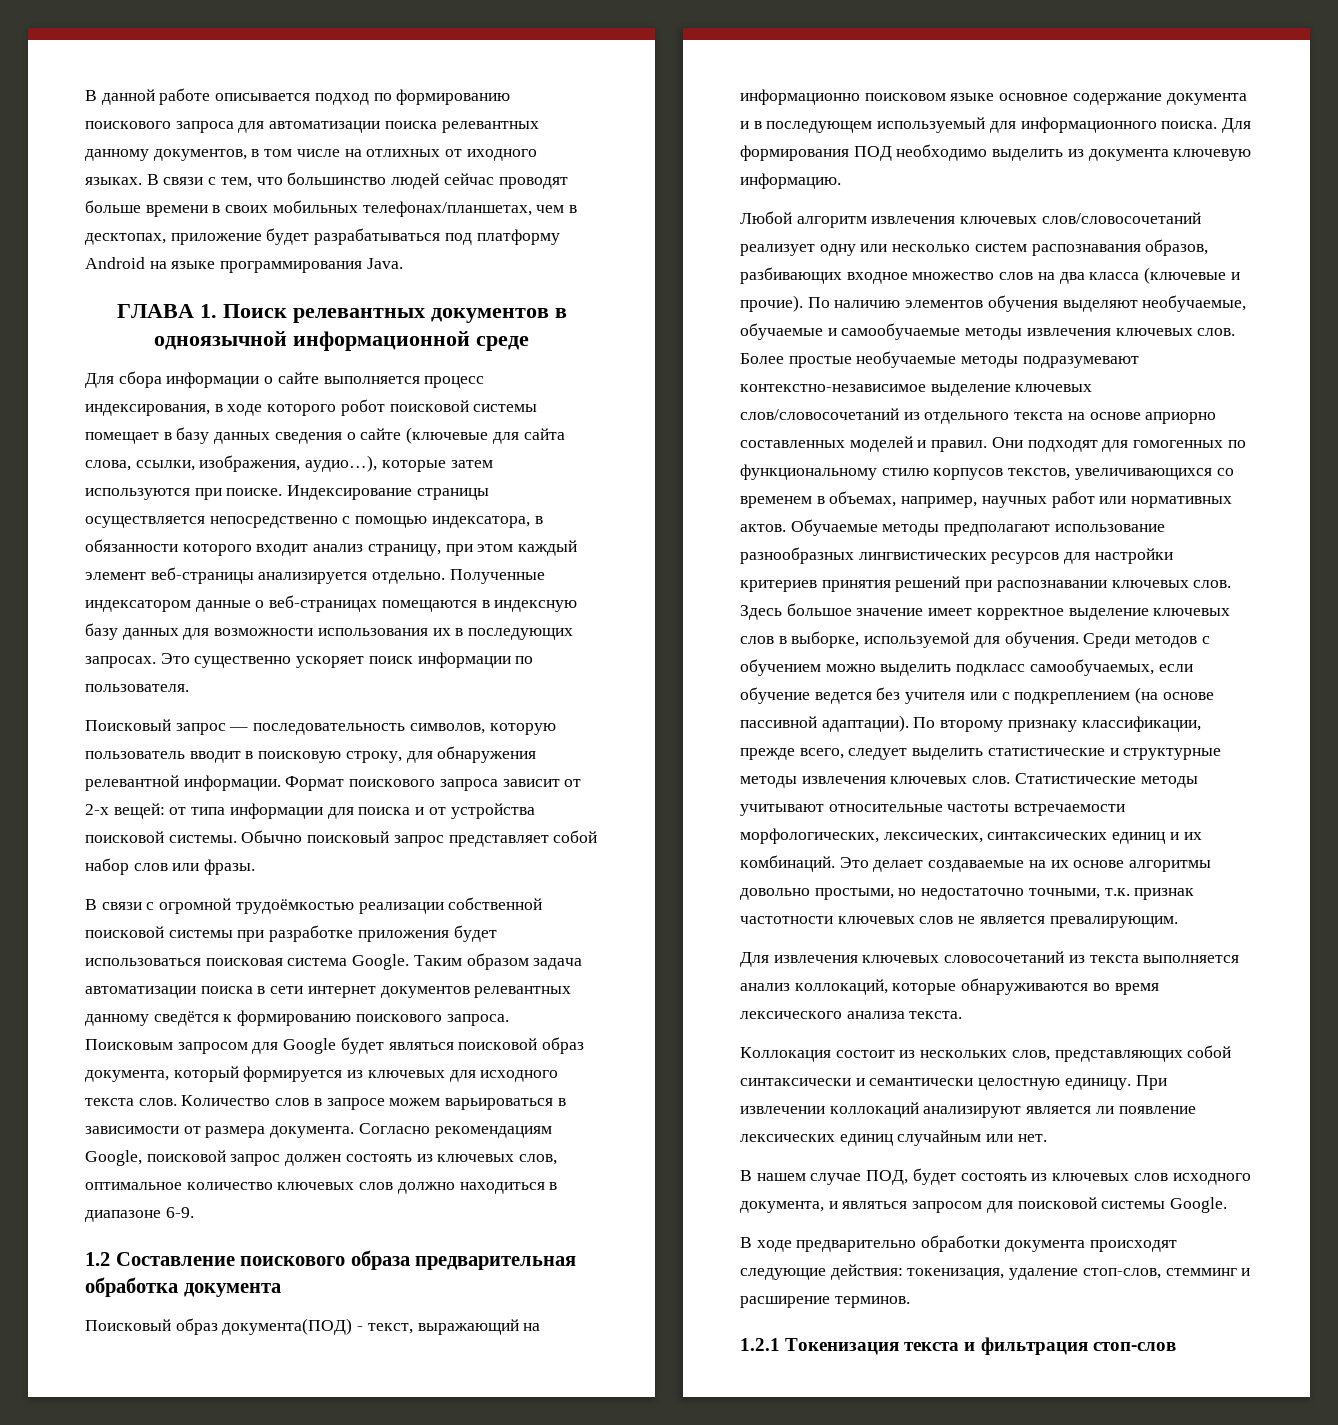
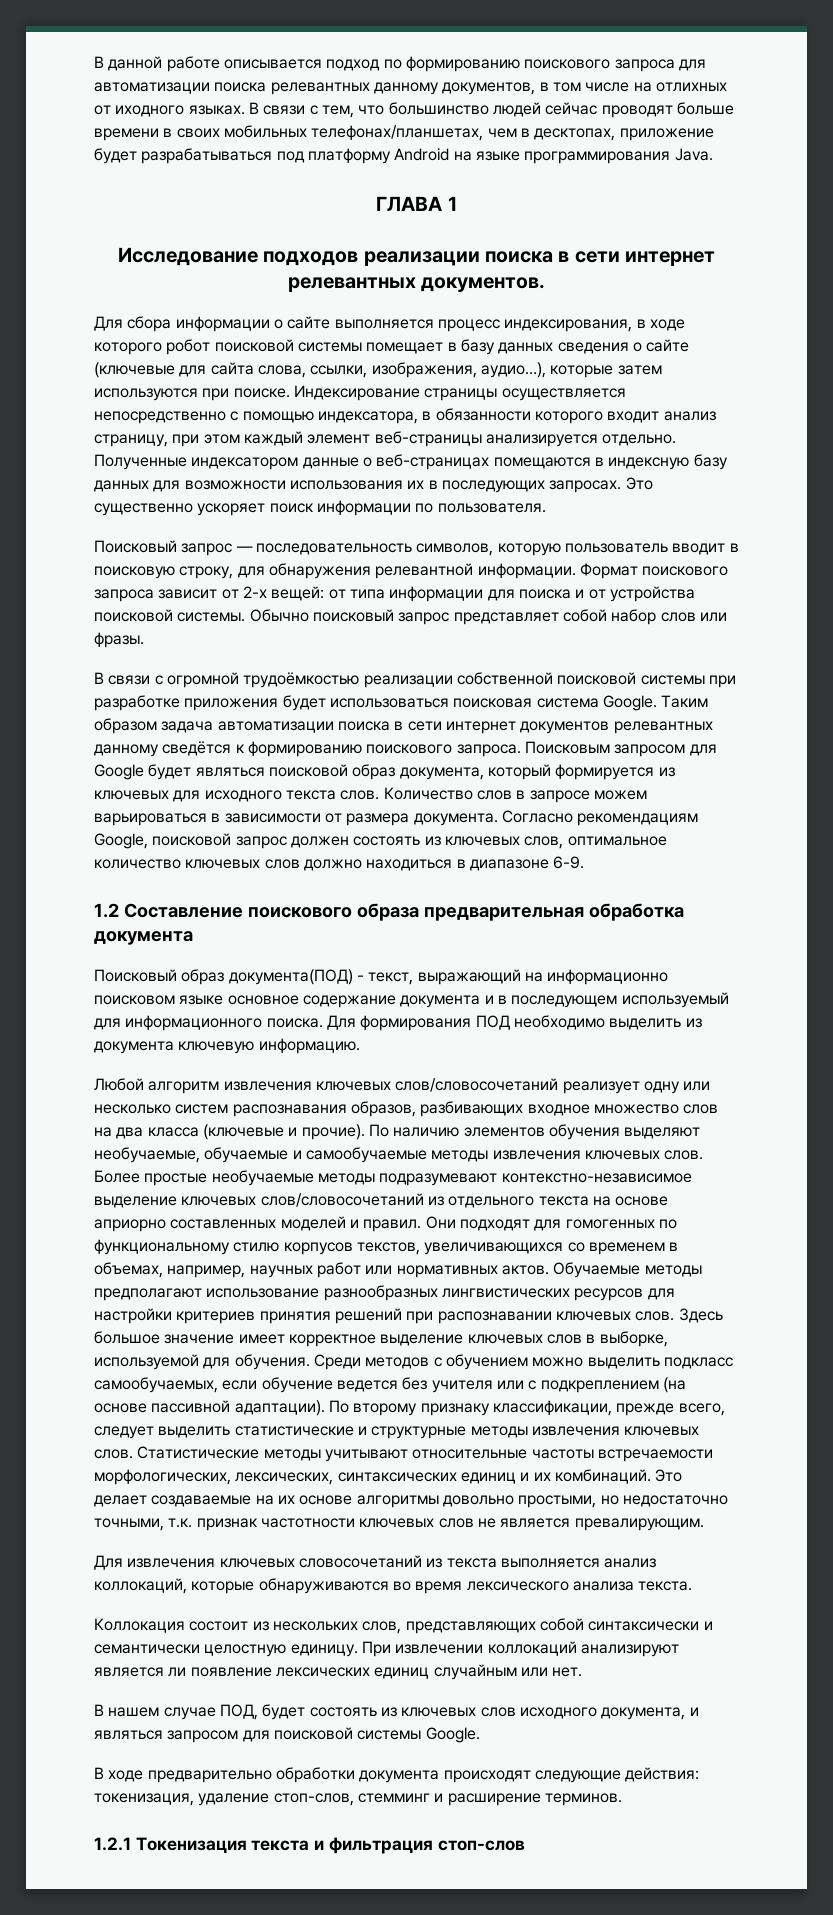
[199,304,567,323] [154,331,529,351] 1. Поиск релевантных документов в одноязычной информационной среде -> [447,196,457,211] [117,247,716,266] [287,277,546,292] 1 // Исследование подходов реализации поиска в сети интернет релевантных документов.

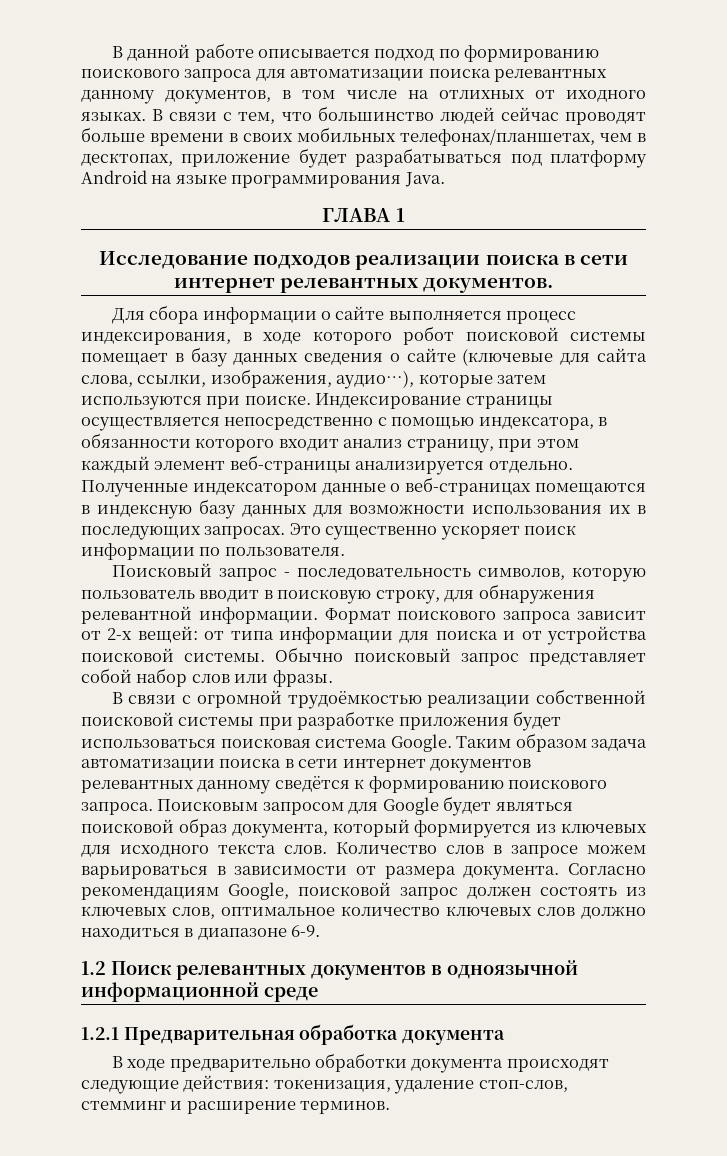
[235,546,253,552] — -> [283,572,290,577] -
[123,903,684,921] [94,931,193,945] [94,969,669,985] [94,992,729,1008] [94,1015,702,1031] [94,1038,360,1054] [94,1078,711,1094] [94,1101,719,1117] [94,1124,701,1140] [94,1147,704,1163] [94,1170,692,1186] [94,1193,669,1208] [94,1216,677,1232] [94,1239,679,1255] [94,1262,702,1278] [94,1285,675,1301] [94,1308,723,1324] [94,1331,668,1347] [94,1354,733,1370] [94,1377,686,1393] [94,1400,725,1416] [94,1426,700,1439] [94,1446,713,1462] [94,1469,683,1485] [94,1495,728,1508] [94,1518,704,1531] [94,1555,657,1570] [94,1578,693,1594] [94,1618,713,1634] [94,1641,679,1657] [94,1664,583,1680] [94,1704,699,1720] [94,1727,480,1743] Составление поискового образа предварительная обработка документа // Поисковый образ документа(ПОД) - текст, выражающий на информационно поисковом языке основное содержание документа и в последующем используемый для информационного поиска. Для формирования ПОД необходимо выделить из документа ключевую информацию. // Любой алгоритм извлечения ключевых слов/словосочетаний реализует одну или несколько систем распознавания образов, разбивающих входное множество слов на два класса (ключевые и прочие). По наличию элементов обучения выделяют необучаемые, обучаемые и самообучаемые методы извлечения ключевых слов. Более простые необучаемые методы подразумевают контекстно-независимое выделение ключевых слов/словосочетаний из отдельного текста на основе априорно составленных моделей и правил. Они подходят для гомогенных по функциональному стилю корпусов текстов, увеличивающихся со временем в объемах, например, научных работ или нормативных актов. Обучаемые методы предполагают использование разнообразных лингвистических ресурсов для настройки критериев принятия решений при распознавании ключевых слов. Здесь большое значение имеет корректное выделение ключевых слов в выборке, используемой для обучения. Среди методов с обучением можно выделить подкласс самообучаемых, если обучение ведется без учителя или с подкреплением (на основе пассивной адаптации). По второму признаку классификации, прежде всего, следует выделить статистические и структурные методы извлечения ключевых слов. Статистические методы учитывают относительные частоты встречаемости морфологических, лексических, синтаксических единиц и их комбинаций. Это делает создаваемые на их основе алгоритмы довольно простыми, но недостаточно точными, т.к. признак частотности ключевых слов не является превалирующим. // Для извлечения ключевых словосочетаний из текста выполняется анализ коллокаций, которые обнаруживаются во время лексического анализа текста. // Коллокация состоит из нескольких слов, представляющих собой синтаксически и семантически целостную единицу. При извлечении коллокаций анализируют является ли появление лексических единиц случайным или нет. // В нашем случае ПОД, будет состоять из ключевых слов исходного документа, и являться запросом для поисковой системы Google. -> [111,960,578,980] [81,982,318,1002] [81,1024,506,1045] Поиск релевантных документов в одноязычной информационной среде // 1.2.1 Предварительная обработка документа
[94,1837,525,1854] // 1.2.1 Токенизация текста и фильтрация стоп-слов -> (391, 1107) none

